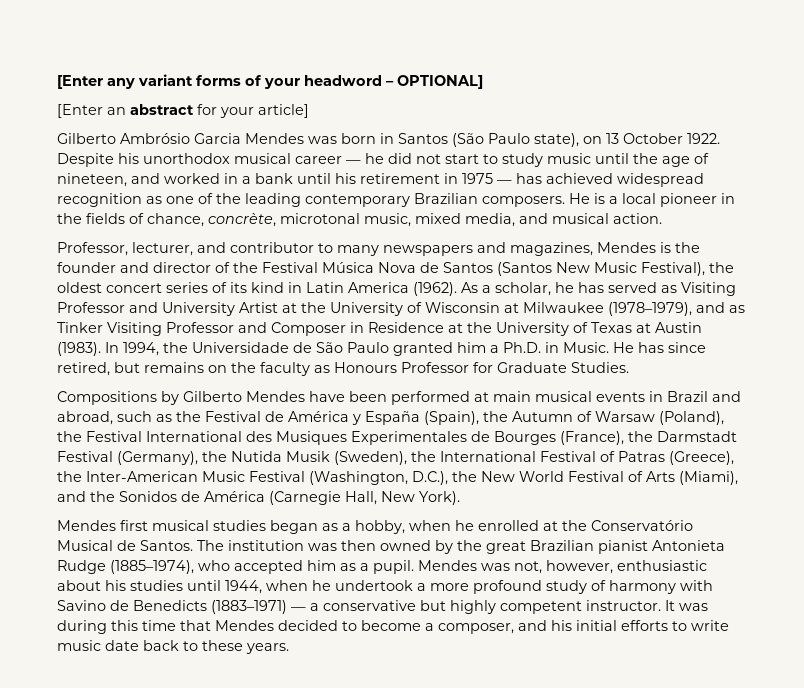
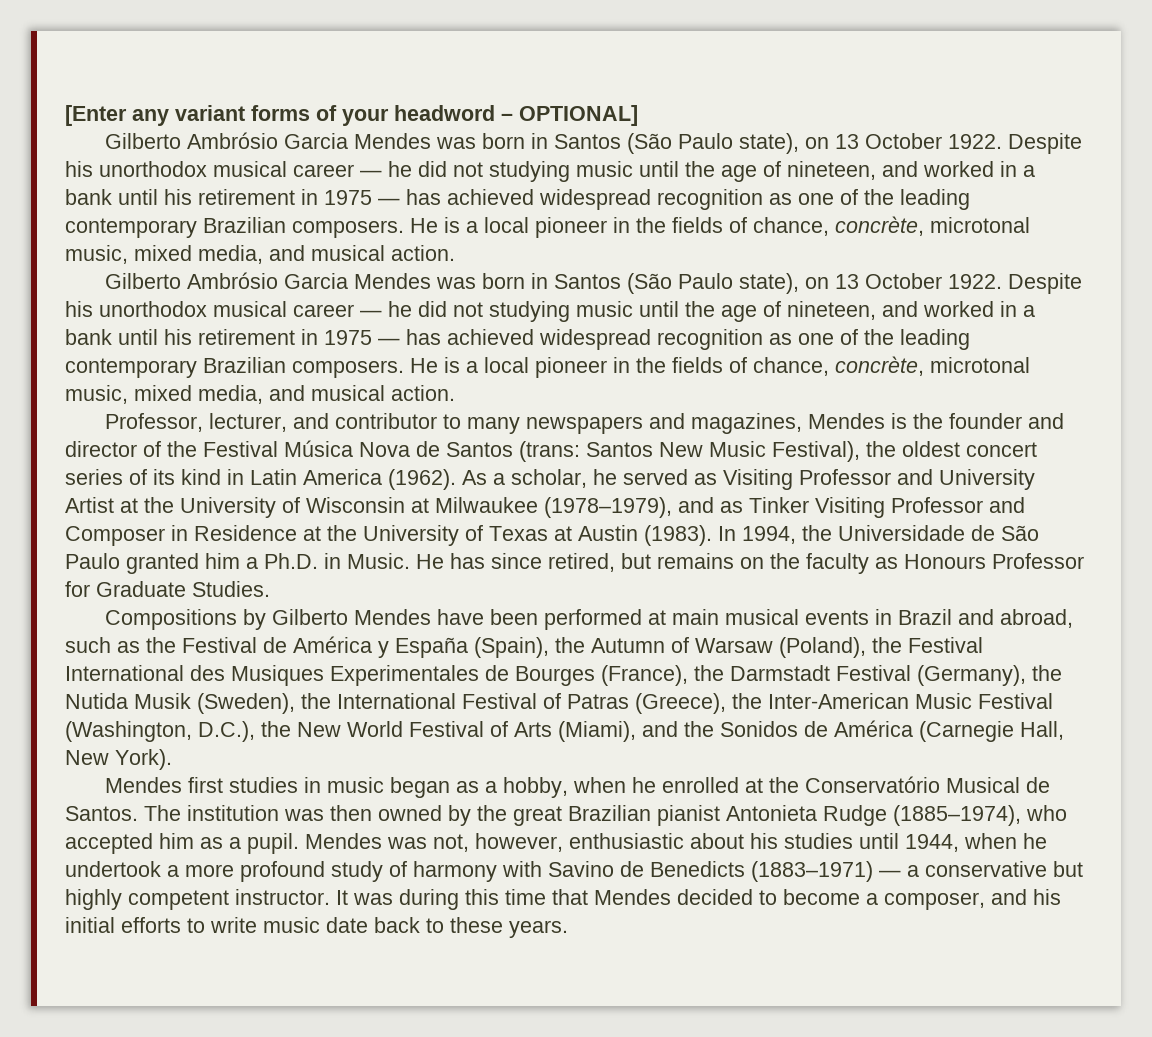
[57,104,309,118] // [Enter an abstract for your article] -> (638, 115) none
[445,153,543,167] start to study -> [489,161,1035,182] [65,189,970,210] [65,216,1030,238] [65,245,455,264] [104,272,1082,294] [65,301,570,322] studying music until the age of nineteen, and worked in a bank until his retirement in 1975 — has achieved widespread recognition as one of the leading contemporary Brazilian composers. He is a local pioneer in the fields of chance, concrète, microtonal music, mixed media, and musical action. // Gilberto Ambrósio Garcia Mendes was born in Santos (São Paulo state), on 13 October 1922. Despite his unorthodox musical career — he did not studying
[497,262,552,276] (Santos -> [519,441,653,462] (trans: Santos
[578,282,604,293] has -> (617, 477) none
[152,520,266,531] musical studies -> [228,777,384,793] studies in music

